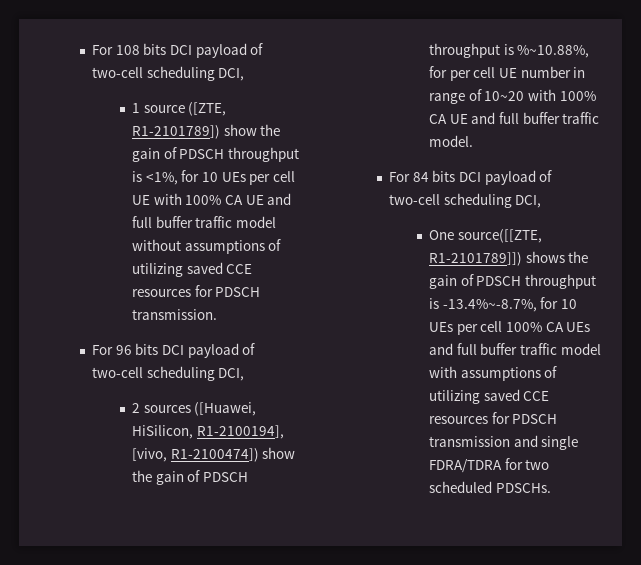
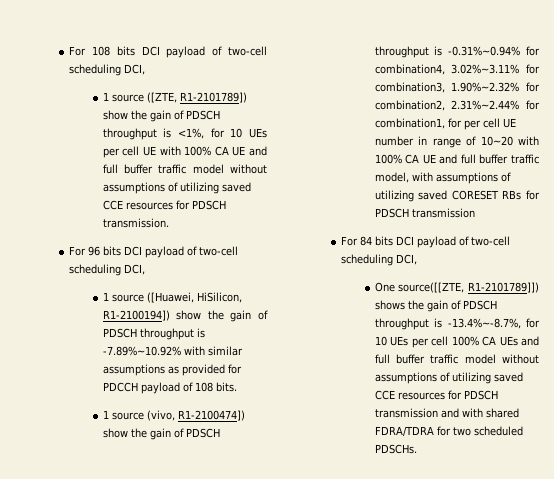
[132,402,257,416] [132,425,284,439] [132,448,168,462] 2 sources ([Huawei, HiSilicon, R1-2100194], [vivo, -> [102,292,242,303] [102,310,268,322] [102,328,205,340] [102,346,243,356] [102,364,242,376] [102,382,237,394] [102,410,175,421] 1 source ([Huawei, HiSilicon, R1-2100194]) show the gain of PDSCH throughput is -7.89%~10.92% with similar assumptions as provided for PDCCH payload of 108 bits. // 1 source (vivo,
[517,45,590,58] %~10.88%, -> [448,46,540,56] [374,64,540,75] [374,82,540,93] [374,100,540,111] [374,118,445,129] -0.31%~0.94% for combination4, 3.02%~3.11% for combination3, 1.90%~2.32% for combination2, 2.31%~2.44% for combination1,
[429,135,474,147] model. -> [374,172,511,184] [374,190,540,202] [374,208,475,218] model, with assumptions of utilizing saved CORESET RBs for PDSCH transmission
[429,366,458,378] with -> [501,354,539,364] without
[541,436,579,450] single -> [461,408,519,418] with shared

